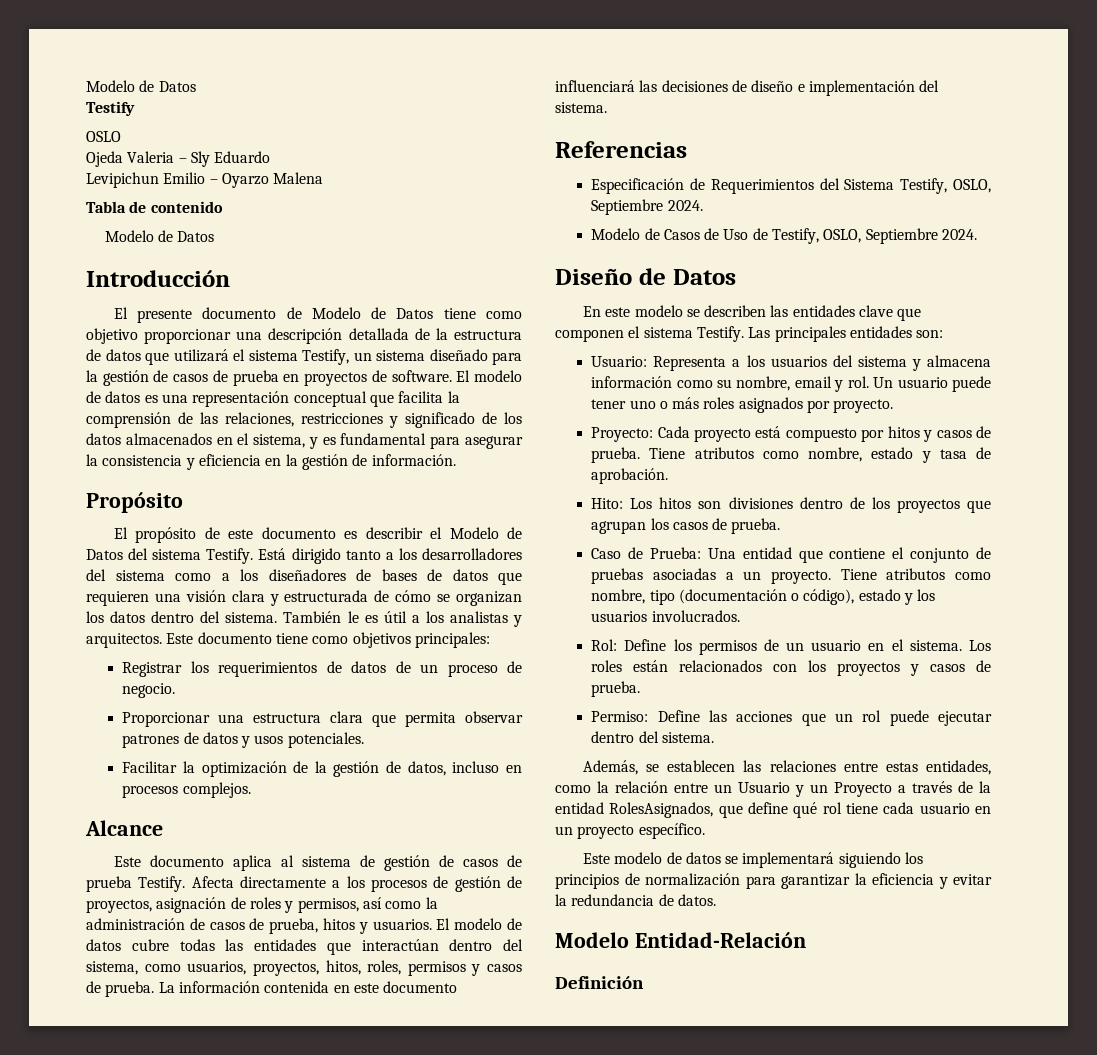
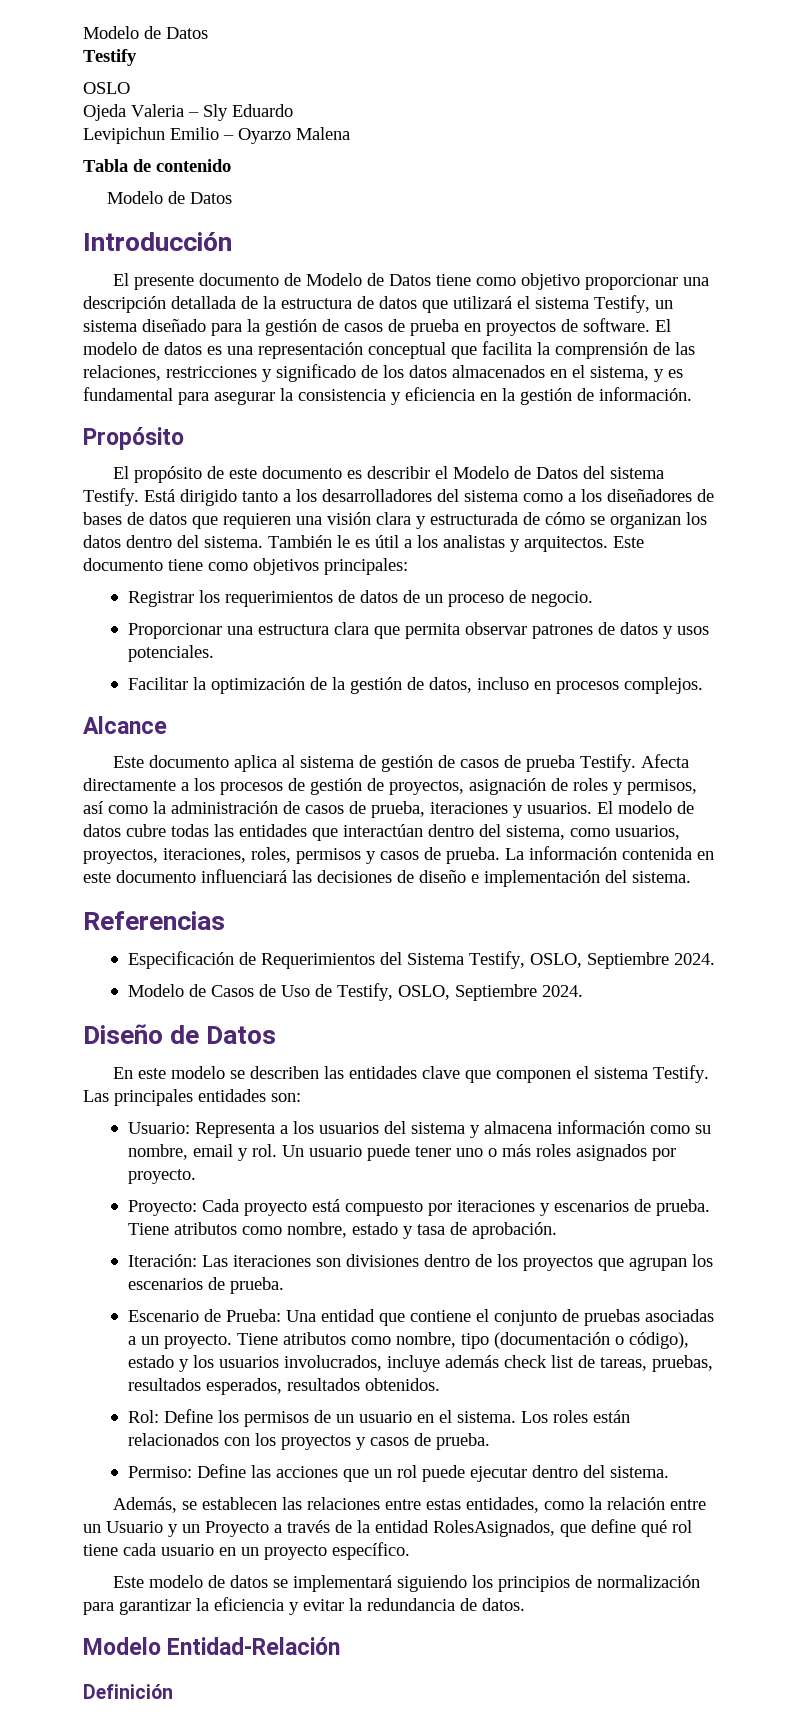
[323,918,355,930] hitos -> [430,802,508,814] iteraciones
[325,960,361,975] hitos, -> [163,848,246,863] iteraciones,
[887,426,972,442] hitos y casos -> [456,1200,629,1216] iteraciones y escenarios
[591,497,692,509] Hito: Los hitos -> [127,1254,311,1267] Iteración: Las iteraciones
[672,518,781,534] [591,548,622,559] casos de prueba. // Caso -> [127,1277,284,1294] [127,1310,199,1322] escenarios de prueba. // Escenario
[651,610,740,622] involucrados. -> [283,1355,713,1372] [127,1378,440,1395] involucrados, incluye además check list de tareas, pruebas, resultados esperados, resultados obtenidos.

